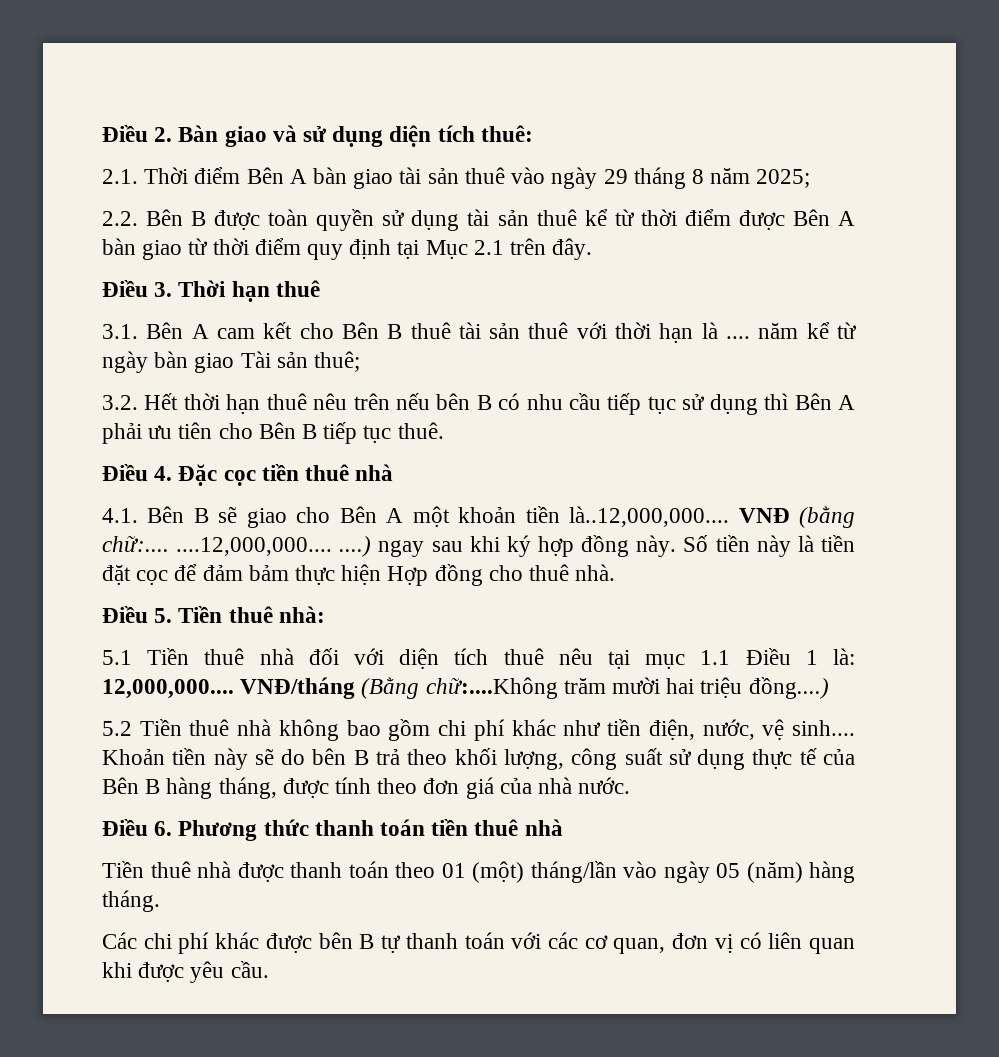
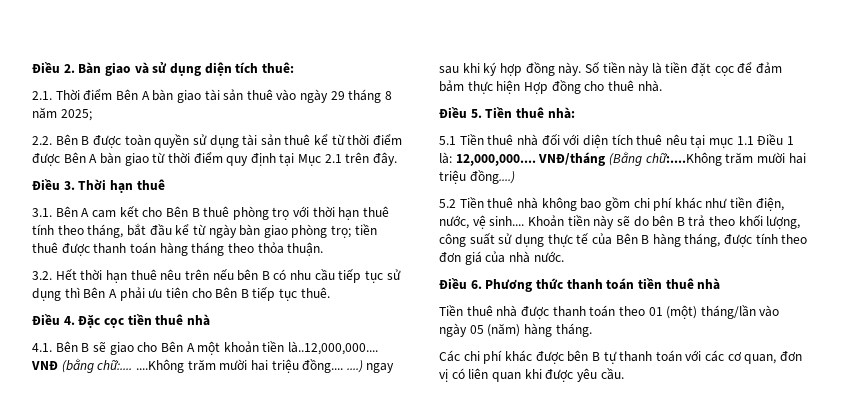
[458,322,799,343] tài sản thuê với thời hạn là .... năm -> [232,206,390,220] [32,223,172,238] phòng trọ với thời hạn thuê tính theo tháng, bắt đầu
[240,351,361,372] Tài sản thuê; -> [291,224,377,238] [32,242,324,256] phòng trọ; tiền thuê được thanh toán hàng tháng theo thỏa thuận.
[176,537,333,556] ....12,000,000.... -> [135,359,344,373] ....Không trăm mười hai triệu đồng....

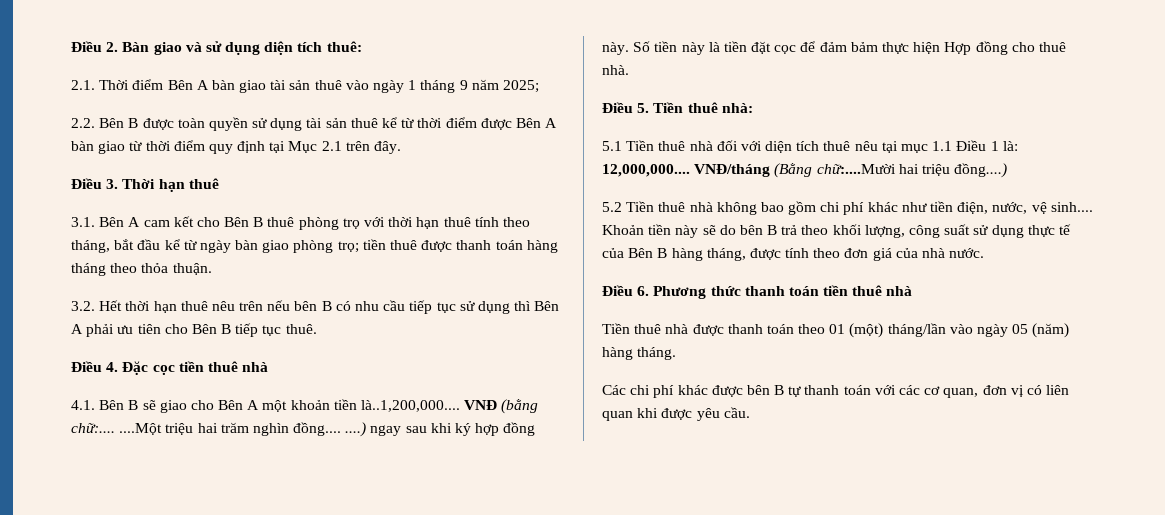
[330,89,393,103] 29 tháng 8 -> [408,80,468,93] 1 tháng 9
[288,341,379,355] là..12,000,000.... -> [361,400,461,412] là..1,200,000....
[135,359,299,373] ....Không trăm mười hai triệu -> [119,422,289,436] ....Một triệu hai trăm nghìn
[645,152,785,166] chữ:....Không trăm mười -> [816,164,896,174] chữ:....Mười

